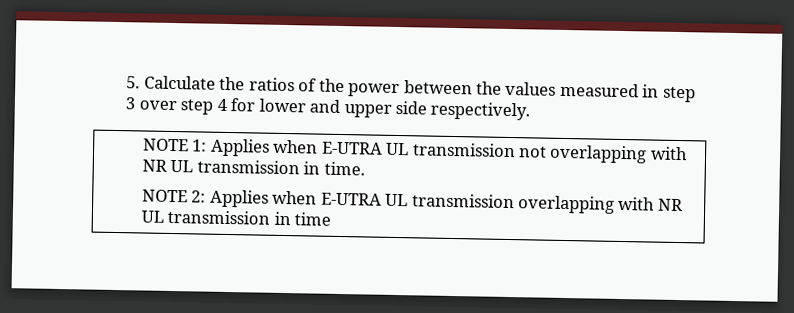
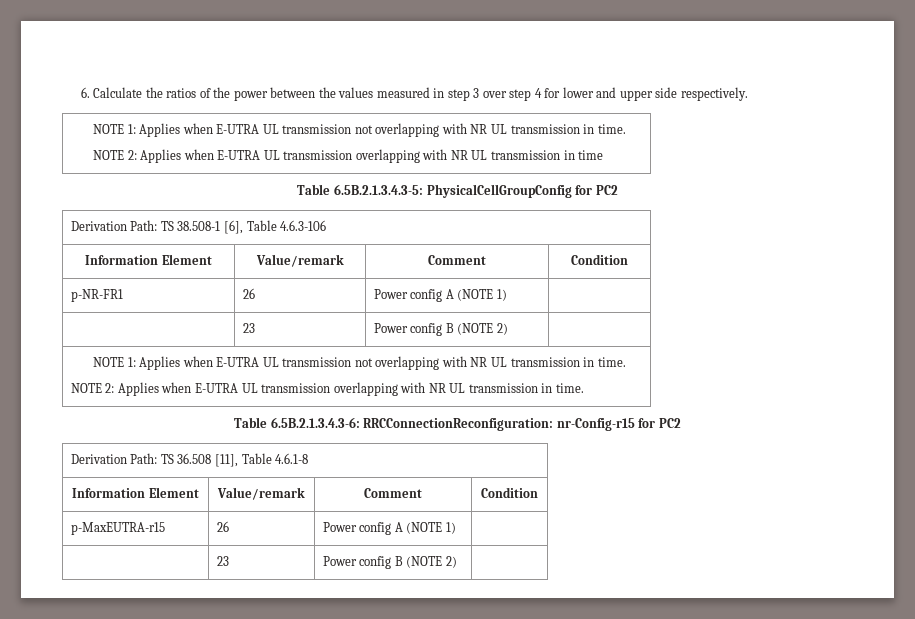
[126,76,141,89] 5. -> [80,87,90,98] 6.
(332, 219) none -> [297,184,618,198] [70,220,327,234] [85,254,212,265] [255,254,344,267] [428,255,486,265] [571,254,628,265] [70,289,123,302] [242,288,255,299] [373,289,507,302] [242,323,255,333] [373,323,508,336] [93,356,626,370] [70,382,584,396] [234,417,681,431] [70,453,309,467] [72,487,199,498] [217,487,305,500] [364,488,422,498] [481,487,538,498] [70,522,165,535] [216,521,229,532] [322,522,456,535] [216,556,229,566] [322,556,457,569] // Table 6.5B.2.1.3.4.3-5: PhysicalCellGroupConfig for PC2 // Derivation Path: TS 38.508-1 [6], Table 4.6.3-106 // Information Element | Value/remark | Comment | Condition // p-NR-FR1 | 26 | Power config A (NOTE 1) | // | 23 | Power config B (NOTE 2) | // NOTE 1: Applies when E-UTRA UL transmission not overlapping with NR UL transmission in time. // NOTE 2: Applies when E-UTRA UL transmission overlapping with NR UL transmission in time. // Table 6.5B.2.1.3.4.3-6: RRCConnectionReconfiguration: nr-Config-r15 for PC2 // Derivation Path: TS 36.508 [11], Table 4.6.1-8 // Information Element | Value/remark | Comment | Condition // p-MaxEUTRA-r15 | 26 | Power config A (NOTE 1) | // | 23 | Power config B (NOTE 2) |

